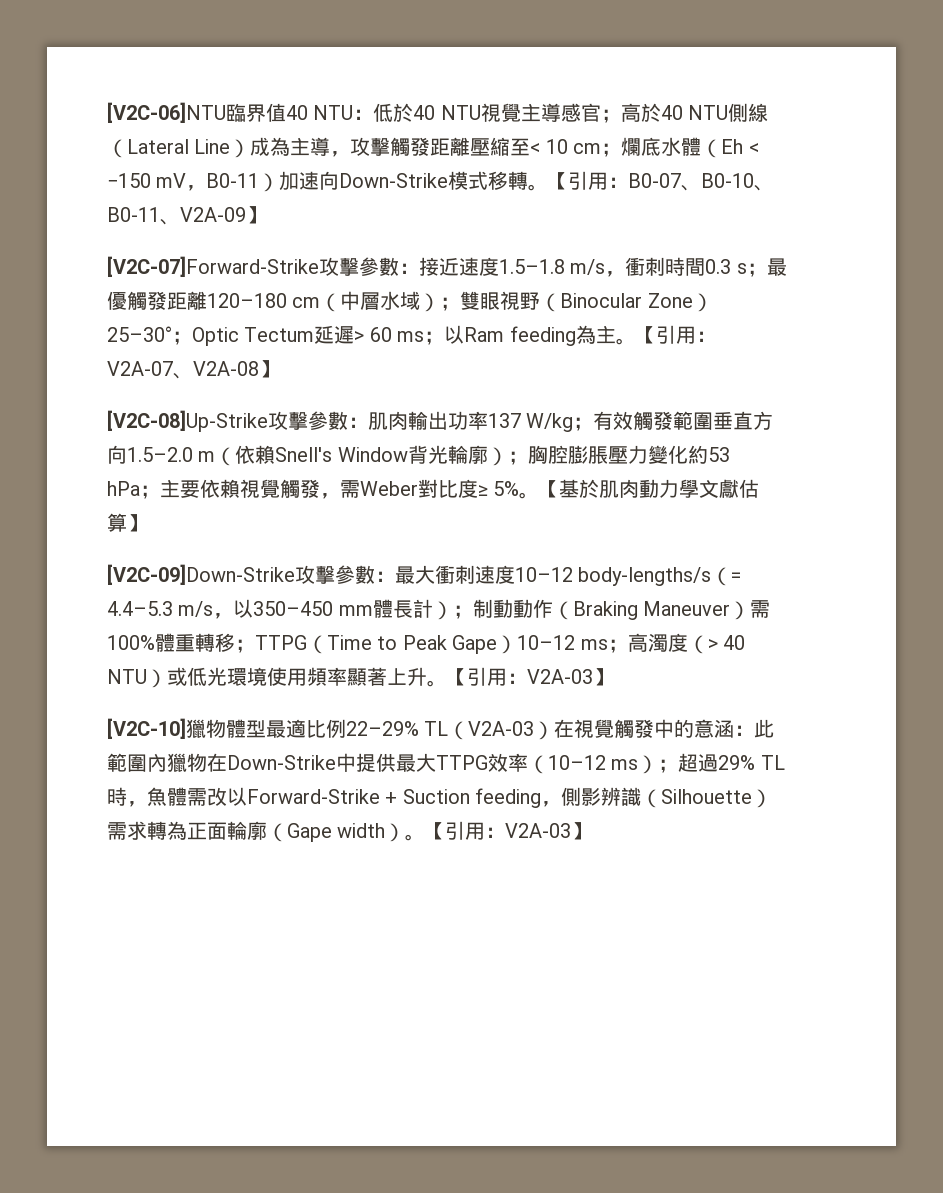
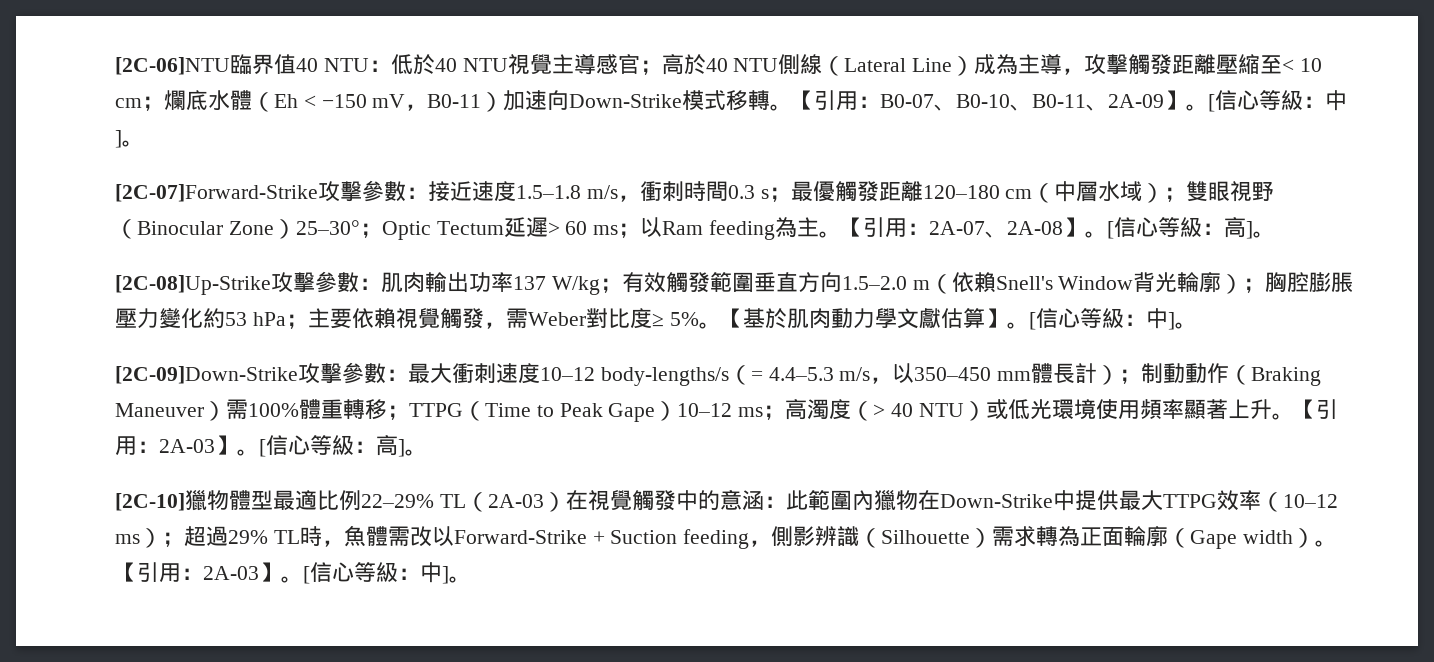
[107,102,226,123] [V2C-06]NTU -> [115,57,230,75] [2C-06]NTU
[180,206,266,224] [107,256,319,277] V2A-09】 // [V2C-07]Forward-Strike -> [1108,90,1348,112] [115,130,144,148] [115,184,318,202] 2A-09】。[信心等級：中]。 // [2C-07]Forward-Strike
[107,360,279,379] [107,410,268,432] V2A-07、V2A-08】 // [V2C-08]Up-Strike -> [929,217,1276,239] [115,275,271,295] 2A-07、2A-08】。[信心等級：高]。 // [2C-08]Up-Strike
[107,564,295,585] // [V2C-09]Down-Strike -> [1006,308,1197,330] [115,366,298,384] 。[信心等級：中]。 // [2C-09]Down-Strike
[527,668,613,686] [107,718,186,739] V2A-03】 // [V2C-10] -> [159,435,427,457] [115,493,185,511] 2A-03】。[信心等級：高]。 // [2C-10]
[468,721,535,736] V2A-03 -> [487,494,544,508] 2A-03
[505,822,592,840] V2A-03】 -> [203,562,471,584] 2A-03】。[信心等級：中]。

